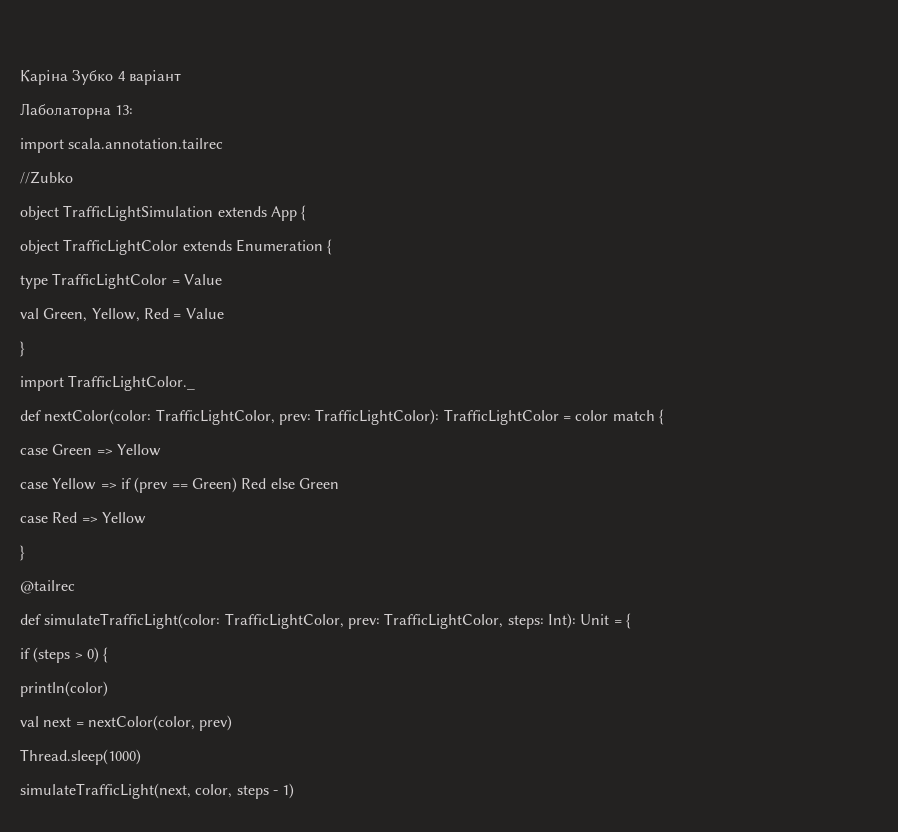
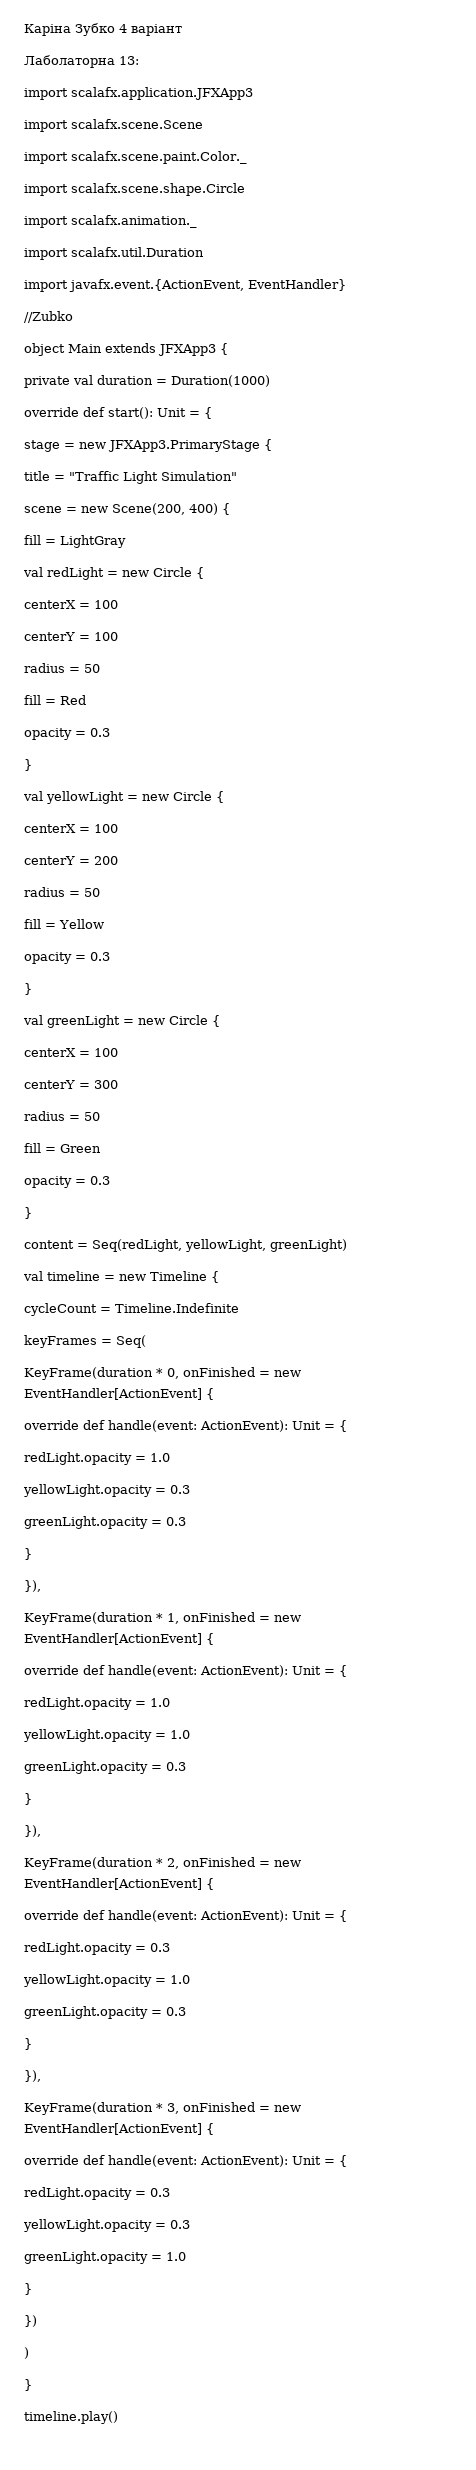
[68,138,224,149] [20,171,73,184] [20,205,307,221] [20,239,333,255] [20,273,222,289] [20,308,224,322] [20,341,25,357] [20,375,196,391] [20,409,664,425] [20,444,161,456] [20,477,339,493] [20,512,146,524] [20,545,25,561] [20,580,75,594] [20,613,631,629] [20,647,109,663] [20,681,108,697] [20,715,233,731] [20,749,141,765] [20,783,295,799] scala.annotation.tailrec // //Zubko // object TrafficLightSimulation extends App { // object TrafficLightColor extends Enumeration { // type TrafficLightColor = Value // val Green, Yellow, Red = Value // } // import TrafficLightColor._ // def nextColor(color: TrafficLightColor, prev: TrafficLightColor): TrafficLightColor = color match { // case Green => Yellow // case Yellow => if (prev == Green) Red else Green // case Red => Yellow // } // @tailrec // def simulateTrafficLight(color: TrafficLightColor, prev: TrafficLightColor, steps: Int): Unit = { // if (steps > 0) { // println(color) // val next = nextColor(color, prev) // Thread.sleep(1000) // simulateTrafficLight(next, color, steps - 1) -> [71,87,253,100] [24,119,203,132] [24,151,247,164] [24,183,245,196] [24,215,197,228] [24,247,204,260] [24,279,346,292] [24,311,73,323] [24,343,228,356] [24,375,270,388] [24,407,212,419] [24,439,272,452] [24,471,237,484] [24,503,230,515] [24,535,126,548] [23,567,204,580] [24,600,118,609] [24,632,118,641] [24,663,100,673] [24,695,86,705] [24,728,110,740] [24,759,32,771] [23,791,224,804] [24,824,118,833] [24,856,118,865] [24,887,100,897] [24,919,104,929] [24,952,110,964] [24,983,32,995] [23,1015,220,1028] [24,1048,118,1057] [24,1080,118,1089] [24,1111,100,1121] [24,1143,101,1153] [24,1176,110,1188] [24,1207,32,1219] [24,1239,347,1252] [23,1271,219,1283] [24,1303,239,1316] [24,1335,146,1348] [24,1367,301,1380] [24,1388,214,1400] [24,1420,347,1432] [24,1452,170,1465] [23,1484,190,1497] [24,1516,186,1529] [24,1548,32,1560] [24,1580,41,1592] [24,1612,301,1625] [24,1633,214,1645] [24,1665,347,1677] [24,1697,170,1710] [23,1729,190,1742] [24,1761,186,1774] [24,1793,32,1805] [24,1825,41,1837] [24,1857,301,1870] [24,1878,214,1890] [24,1910,347,1922] [24,1942,170,1955] [23,1974,190,1987] [24,2006,186,2019] [24,2038,32,2050] [24,2070,41,2082] [24,2102,301,2115] [24,2123,214,2135] [24,2155,347,2167] [24,2187,170,2200] [23,2219,190,2232] [24,2251,186,2264] [24,2283,32,2295] [24,2315,37,2327] [24,2347,29,2359] [24,2379,32,2391] [24,2411,118,2424] scalafx.application.JFXApp3 // import scalafx.scene.Scene // import scalafx.scene.paint.Color._ // import scalafx.scene.shape.Circle // import scalafx.animation._ // import scalafx.util.Duration // import javafx.event.{ActionEvent, EventHandler} // //Zubko // object Main extends JFXApp3 { // private val duration = Duration(1000) // override def start(): Unit = { // stage = new JFXApp3.PrimaryStage { // title = "Traffic Light Simulation" // scene = new Scene(200, 400) { // fill = LightGray // val redLight = new Circle { // centerX = 100 // centerY = 100 // radius = 50 // fill = Red // opacity = 0.3 // } // val yellowLight = new Circle { // centerX = 100 // centerY = 200 // radius = 50 // fill = Yellow // opacity = 0.3 // } // val greenLight = new Circle { // centerX = 100 // centerY = 300 // radius = 50 // fill = Green // opacity = 0.3 // } // content = Seq(redLight, yellowLight, greenLight) // val timeline = new Timeline { // cycleCount = Timeline.Indefinite // keyFrames = Seq( // KeyFrame(duration * 0, onFinished = new EventHandler[ActionEvent] { // override def handle(event: ActionEvent): Unit = { // redLight.opacity = 1.0 // yellowLight.opacity = 0.3 // greenLight.opacity = 0.3 // } // }), // KeyFrame(duration * 1, onFinished = new EventHandler[ActionEvent] { // override def handle(event: ActionEvent): Unit = { // redLight.opacity = 1.0 // yellowLight.opacity = 1.0 // greenLight.opacity = 0.3 // } // }), // KeyFrame(duration * 2, onFinished = new EventHandler[ActionEvent] { // override def handle(event: ActionEvent): Unit = { // redLight.opacity = 0.3 // yellowLight.opacity = 1.0 // greenLight.opacity = 0.3 // } // }), // KeyFrame(duration * 3, onFinished = new EventHandler[ActionEvent] { // override def handle(event: ActionEvent): Unit = { // redLight.opacity = 0.3 // yellowLight.opacity = 0.3 // greenLight.opacity = 1.0 // } // }) // ) // } // timeline.play()

